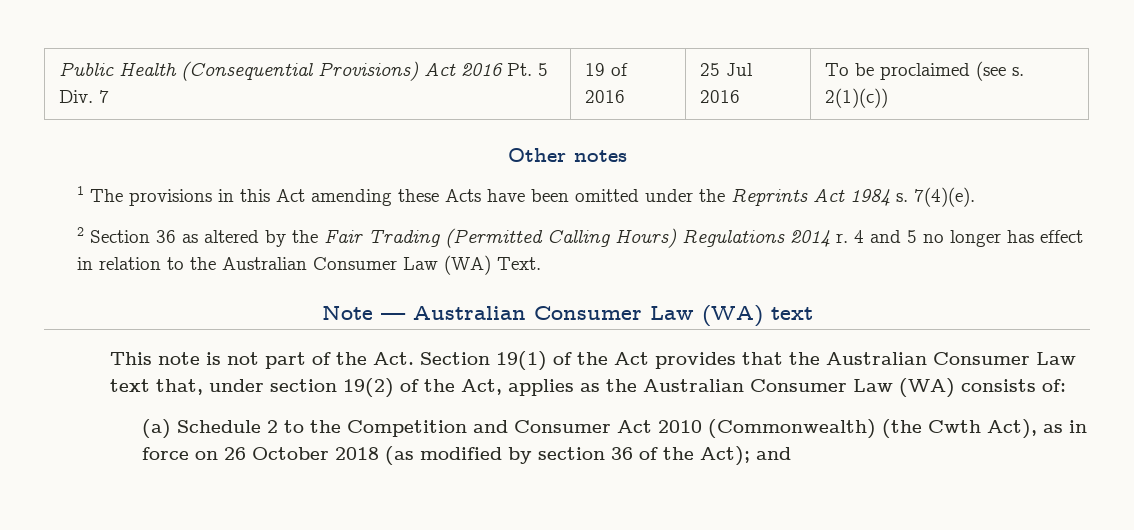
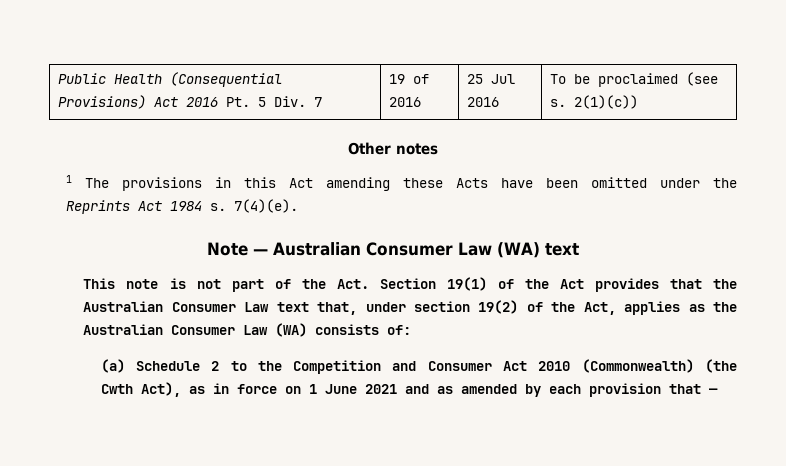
[76,227,1083,248] [76,255,541,275] // 2 Section 36 as altered by the Fair Trading (Permitted Calling Hours) Regulations 2014 r. 4 and 5 no longer has effect in relation to the Australian Consumer Law (WA) Text. -> (299, 206) none
[224,446,792,466] 26 October 2018 (as modified by section 36 of the Act); and -> [308,383,718,397] 1 June 2021 and as amended by each provision that —

